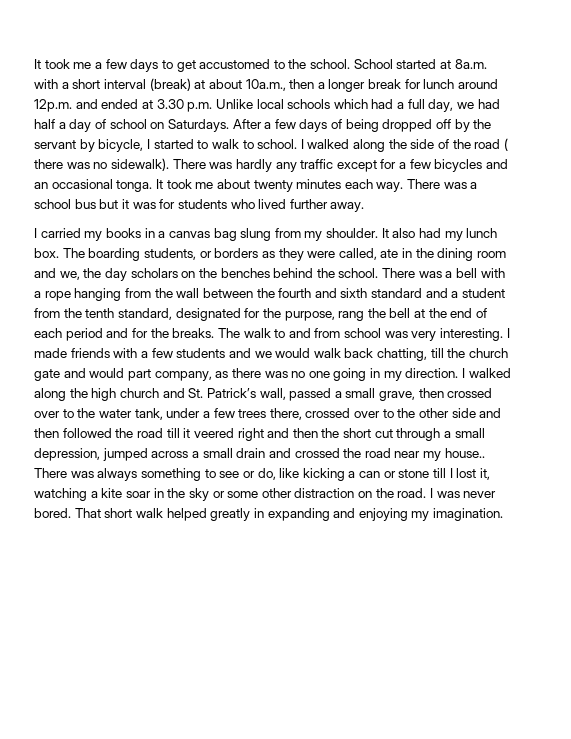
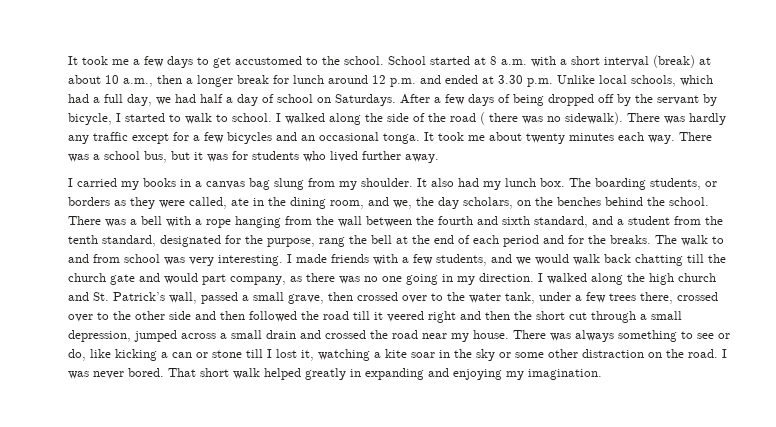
[454,59,487,69] 8a.m. -> [490,56,527,65] 8 a.m.
[245,79,286,91] 10a.m., -> [105,75,153,87] 10 a.m.,
[34,99,72,112] 12p.m. -> [372,75,416,87] 12 p.m.
[287,99,331,109] schools -> [631,75,676,87] schools,
[74,199,96,209] bus -> [144,151,167,163] bus,
[477,251,507,258] room -> [330,200,364,209] room,
[130,268,178,278] scholars -> [463,197,513,209] scholars,
[371,288,423,298] standard -> [534,216,588,228] standard,
[176,348,226,358] students -> [436,254,487,266] students,
[377,348,428,361] chatting, -> [635,254,683,266] chatting
[444,448,485,458] house.. -> [473,330,509,339] house.

